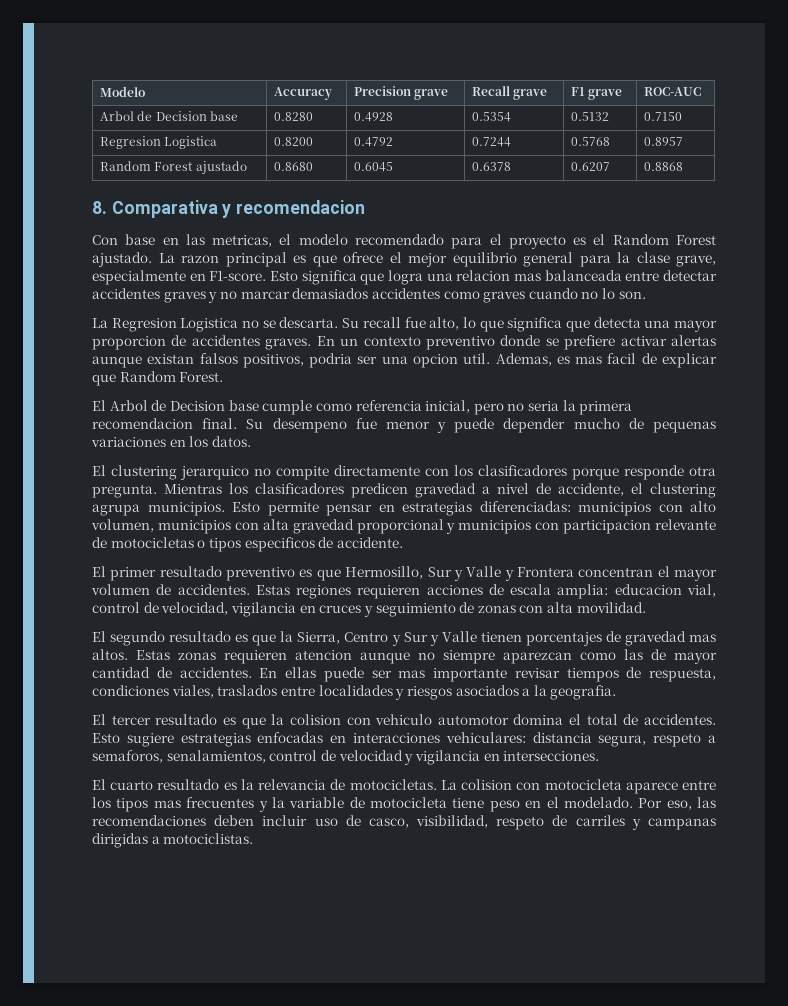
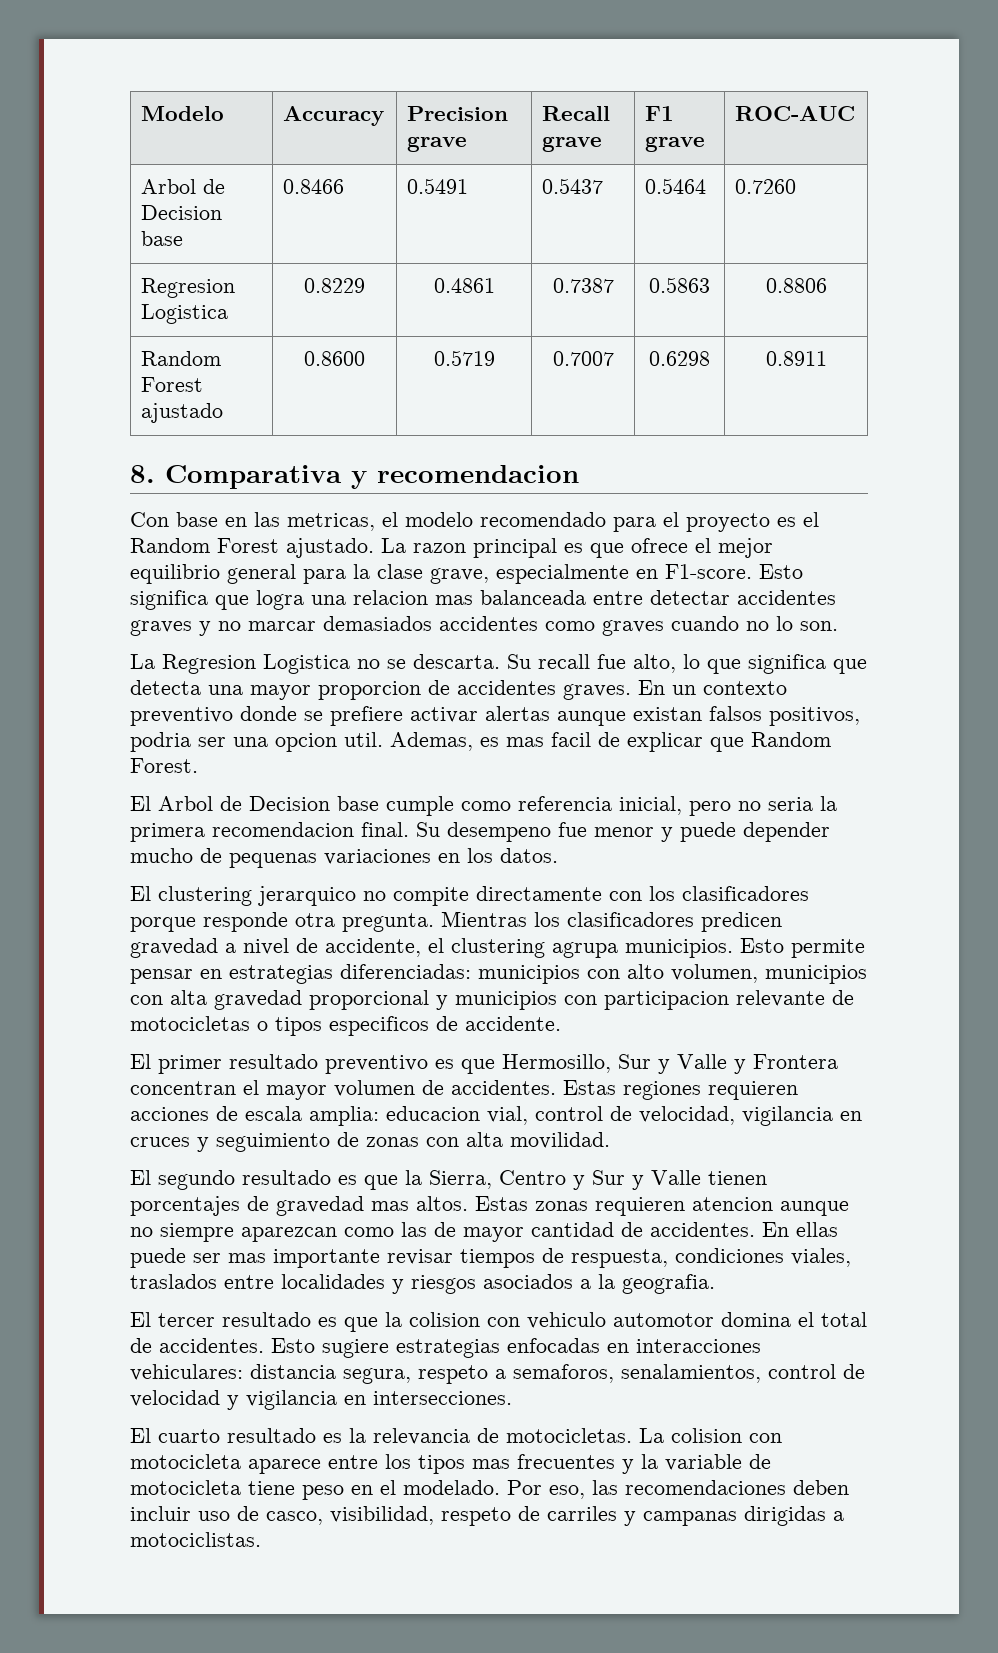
[274,112,314,121] [354,112,394,122] [472,112,512,122] [571,112,610,121] [644,112,683,121] [100,136,218,149] [274,137,314,146] [354,137,394,147] [472,137,512,147] [571,137,611,146] [644,137,684,146] [100,161,247,175] [274,162,314,171] [354,162,394,172] [472,162,512,171] [571,162,611,171] [644,162,684,171] 0.8280 | 0.4928 | 0.5354 | 0.5132 | 0.7150 // Regresion Logistica | 0.8200 | 0.4792 | 0.7244 | 0.5768 | 0.8957 // Random Forest ajustado | 0.8680 | 0.6045 | 0.6378 | 0.6207 | 0.8868 -> [282,179,344,194] [406,178,468,194] [541,178,603,194] [644,178,706,194] [734,179,796,194] [140,278,235,298] [140,304,228,324] [304,278,365,293] [433,278,495,293] [552,278,614,293] [649,277,710,293] [765,278,827,293] [140,351,221,366] [140,377,203,392] [140,403,223,423] [304,351,365,366] [433,350,495,366] [552,351,614,366] [649,351,710,366] [765,351,827,366] 0.8466 | 0.5491 | 0.5437 | 0.5464 | 0.7260 // Regresion Logistica | 0.8229 | 0.4861 | 0.7387 | 0.5863 | 0.8806 // Random Forest ajustado | 0.8600 | 0.5719 | 0.7007 | 0.6298 | 0.8911

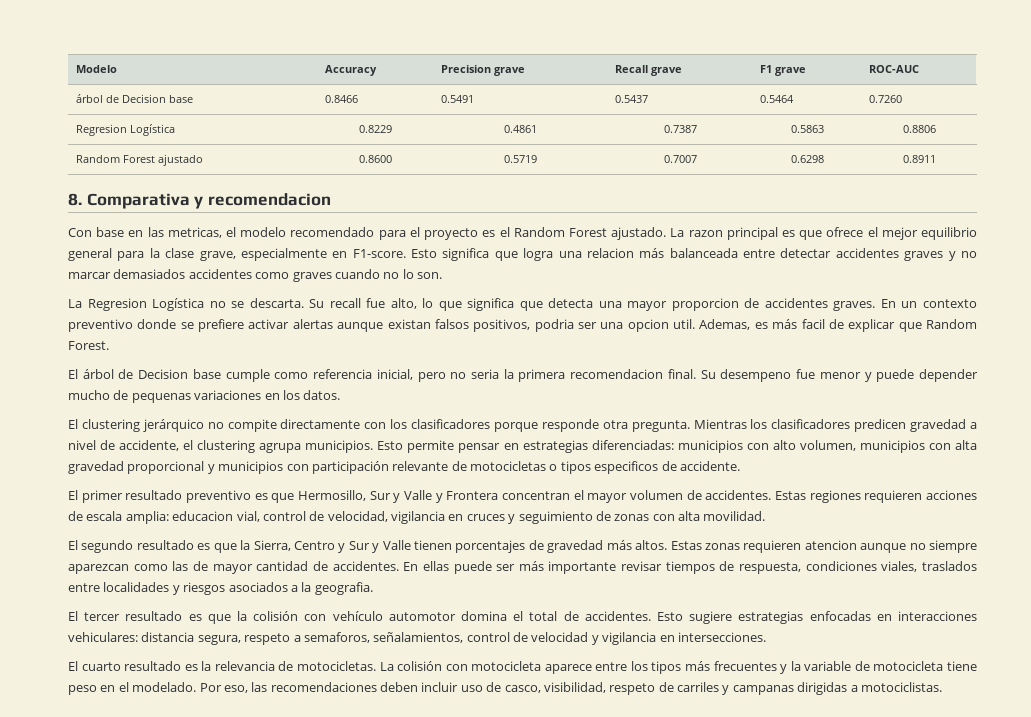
[140,179,196,194] Arbol -> [76,94,104,103] árbol
[140,304,228,324] Logistica -> [130,124,176,136] Logística
[435,595,473,605] mas -> [639,248,665,258] más
[263,654,350,674] Logistica -> [152,298,205,311] Logística
[506,737,544,747] mas -> [772,319,798,329] más
[158,796,213,811] Arbol -> [82,369,114,379] árbol
[258,886,356,906] jerarquico -> [142,419,204,432] jerárquico
[604,991,729,1010] participacion -> [311,461,389,474] participación
[371,1201,409,1211] mas -> [606,540,632,550] más
[228,1253,266,1263] mas -> [518,561,544,571] más
[409,1312,606,1329] colision con vehiculo -> [253,611,383,621] colisión con vehículo
[621,1364,761,1383] senalamientos, -> [373,632,464,643] señalamientos,
[671,1428,742,1443] colision -> [397,661,443,671] colisión
[472,1459,510,1469] mas -> [685,661,711,671] más

